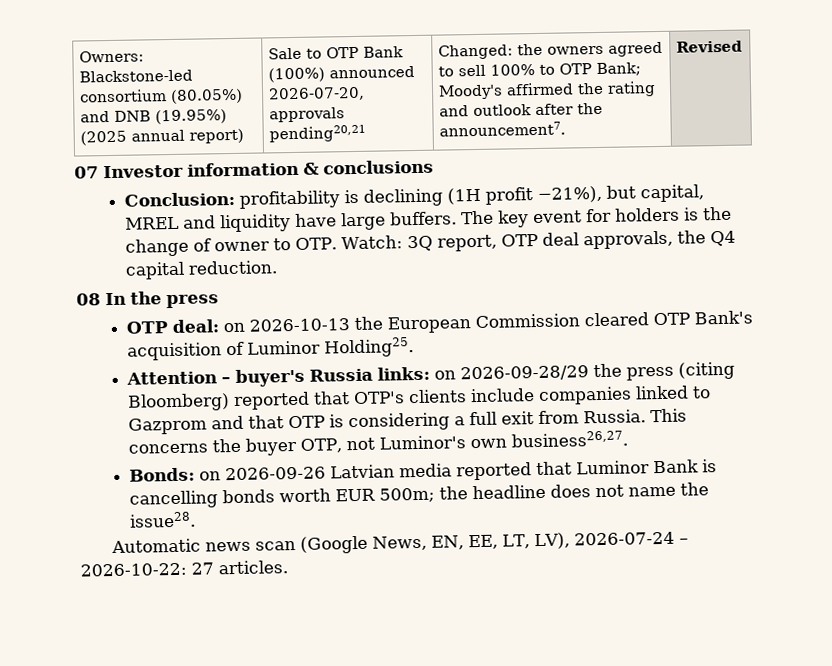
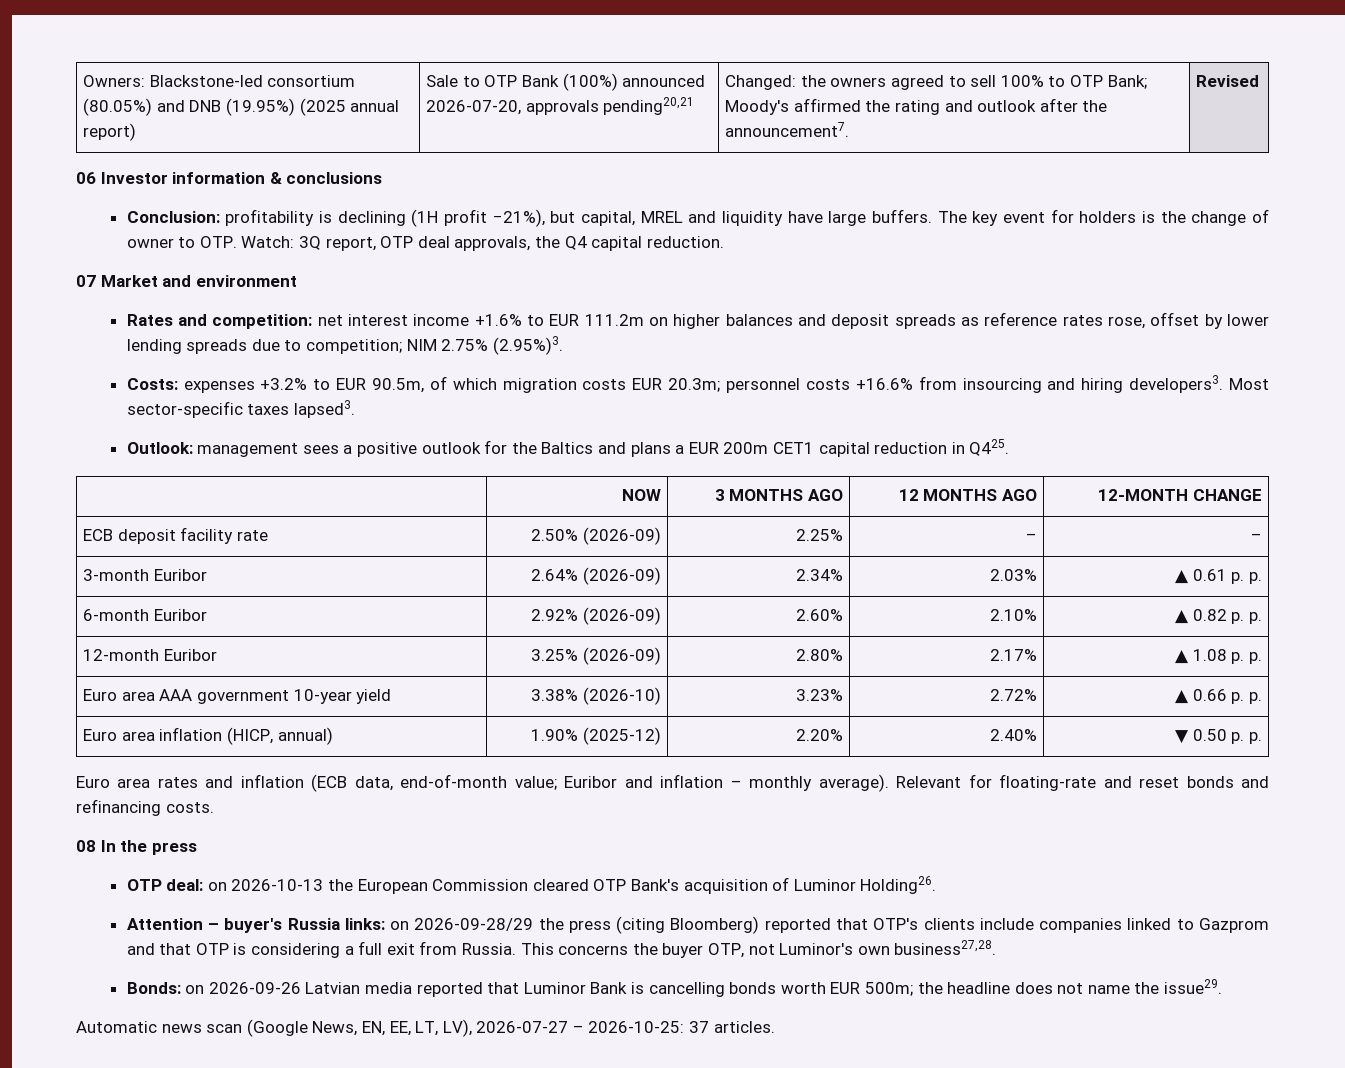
[74,166,99,179] 07 -> [76,172,96,184] 06
(279, 267) none -> [76,275,297,287] [126,312,1270,329] [126,336,563,355] [126,375,1269,393] [126,400,355,418] [126,439,1010,457] [621,489,661,501] [714,489,843,501] [898,489,1037,501] [1098,489,1262,501] [83,527,269,544] [531,527,661,545] [795,529,843,541] [1025,533,1037,541] [1250,533,1262,541] [83,569,207,581] [531,567,661,585] [795,569,843,581] [989,569,1037,581] [1174,569,1262,584] [83,609,207,621] [531,607,661,625] [795,609,843,621] [989,609,1037,621] [1174,609,1262,624] [83,649,217,661] [531,647,661,665] [795,649,843,661] [989,649,1037,661] [1174,649,1262,664] [83,689,392,704] [531,687,661,705] [795,689,843,701] [989,689,1037,701] [1174,689,1262,704] [83,727,333,745] [531,727,661,745] [795,729,843,741] [989,729,1037,741] [1174,729,1262,744] [76,774,1269,792] [76,799,214,816] // 07 Market and environment // Rates and competition: net interest income +1.6% to EUR 111.2m on higher balances and deposit spreads as reference rates rose, offset by lower lending spreads due to competition; NIM 2.75% (2.95%)3. // Costs: expenses +3.2% to EUR 90.5m, of which migration costs EUR 20.3m; personnel costs +16.6% from insourcing and hiring developers3. Most sector-specific taxes lapsed3. // Outlook: management sees a positive outlook for the Baltics and plans a EUR 200m CET1 capital reduction in Q425. // | NOW | 3 MONTHS AGO | 12 MONTHS AGO | 12-MONTH CHANGE // ECB deposit facility rate | 2.50% (2026-09) | 2.25% | – | – // 3-month Euribor | 2.64% (2026-09) | 2.34% | 2.03% | ▲ 0.61 p. p. // 6-month Euribor | 2.92% (2026-09) | 2.60% | 2.10% | ▲ 0.82 p. p. // 12-month Euribor | 3.25% (2026-09) | 2.80% | 2.17% | ▲ 1.08 p. p. // Euro area AAA government 10-year yield | 3.38% (2026-10) | 3.23% | 2.72% | ▲ 0.66 p. p. // Euro area inflation (HICP, annual) | 1.90% (2025-12) | 2.20% | 2.40% | ▼ 0.50 p. p. // Euro area rates and inflation (ECB data, end-of-month value; Euribor and inflation – monthly average). Relevant for floating-rate and reset bonds and refinancing costs.
[324,337,415,358] Holding25. -> [860,876,937,894] Holding26.
[511,430,629,448] business26,27. -> [894,940,997,955] business27,28.
[129,511,197,528] issue28. -> [1164,979,1223,994] issue29.
[574,531,690,546] [80,562,214,577] 2026-07-24 – 2026-10-22: 27 -> [476,1021,710,1033] 2026-07-27 – 2026-10-25: 37

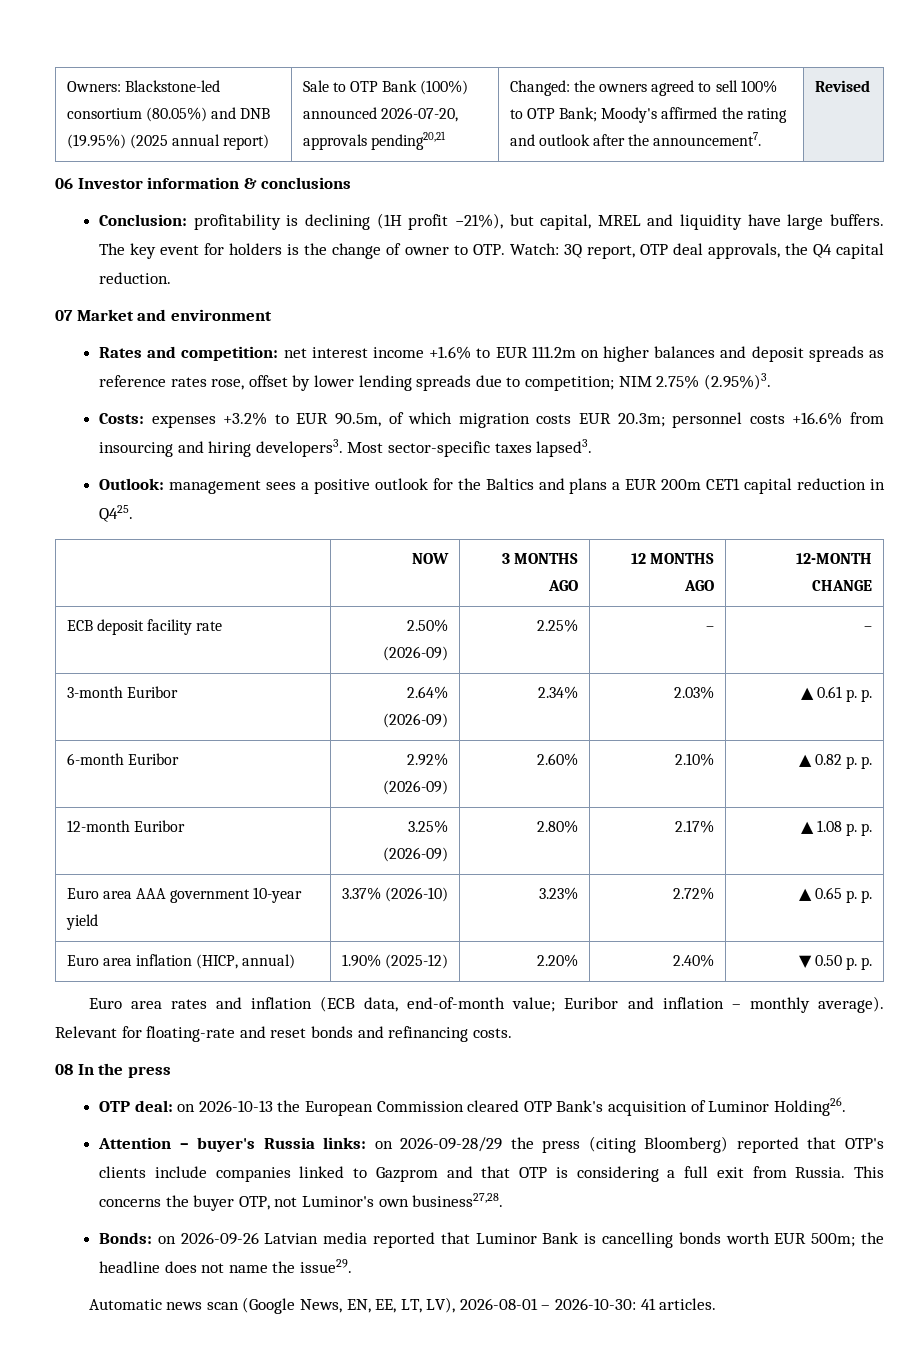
[531,689,579,701] 3.38% -> [342,887,382,900] 3.37%
[1192,689,1227,701] 0.66 -> [814,887,842,899] 0.65
[476,1021,710,1033] 2026-07-27 – 2026-10-25: 37 -> [459,1298,656,1310] 2026-08-01 – 2026-10-30: 41

